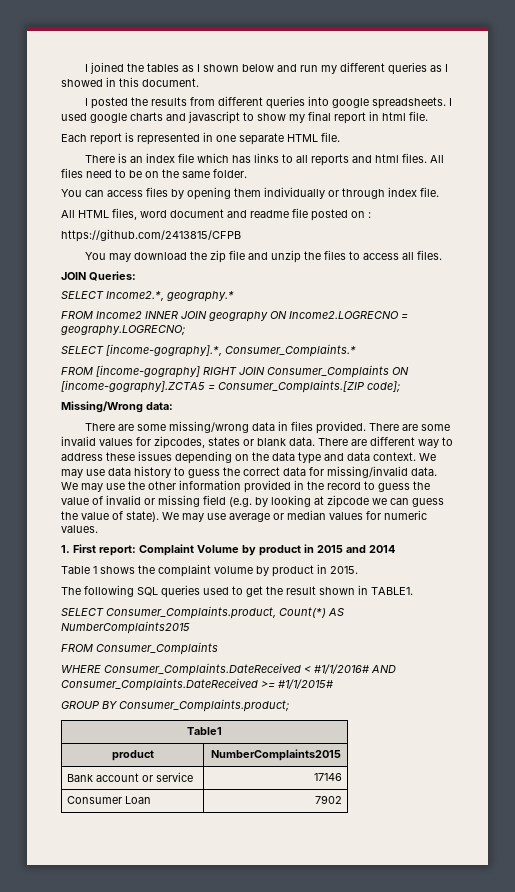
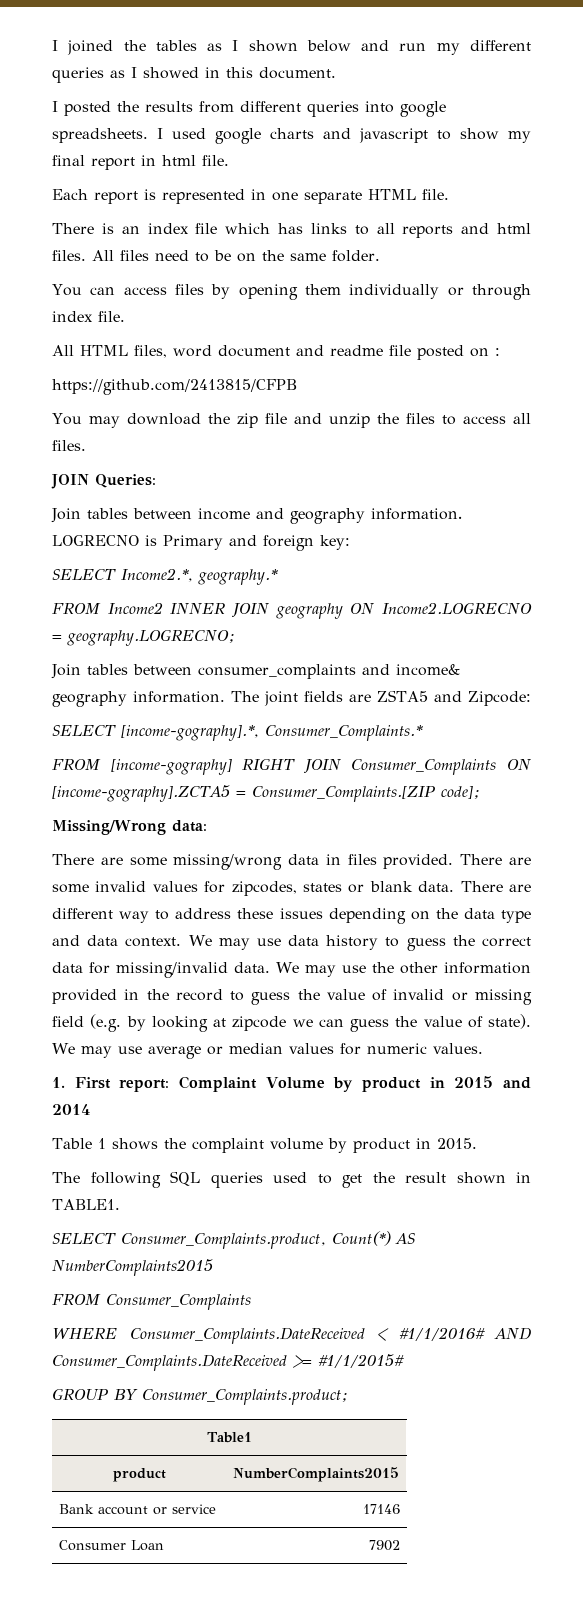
(136, 276) none -> [51,508,462,524] [52,535,350,551] // Join tables between income and geography information. LOGRECNO is Primary and foreign key:
(185, 330) none -> [51,664,460,679] [52,690,531,707] // Join tables between consumer_complaints and income& geography information. The joint fields are ZSTA5 and Zipcode:

